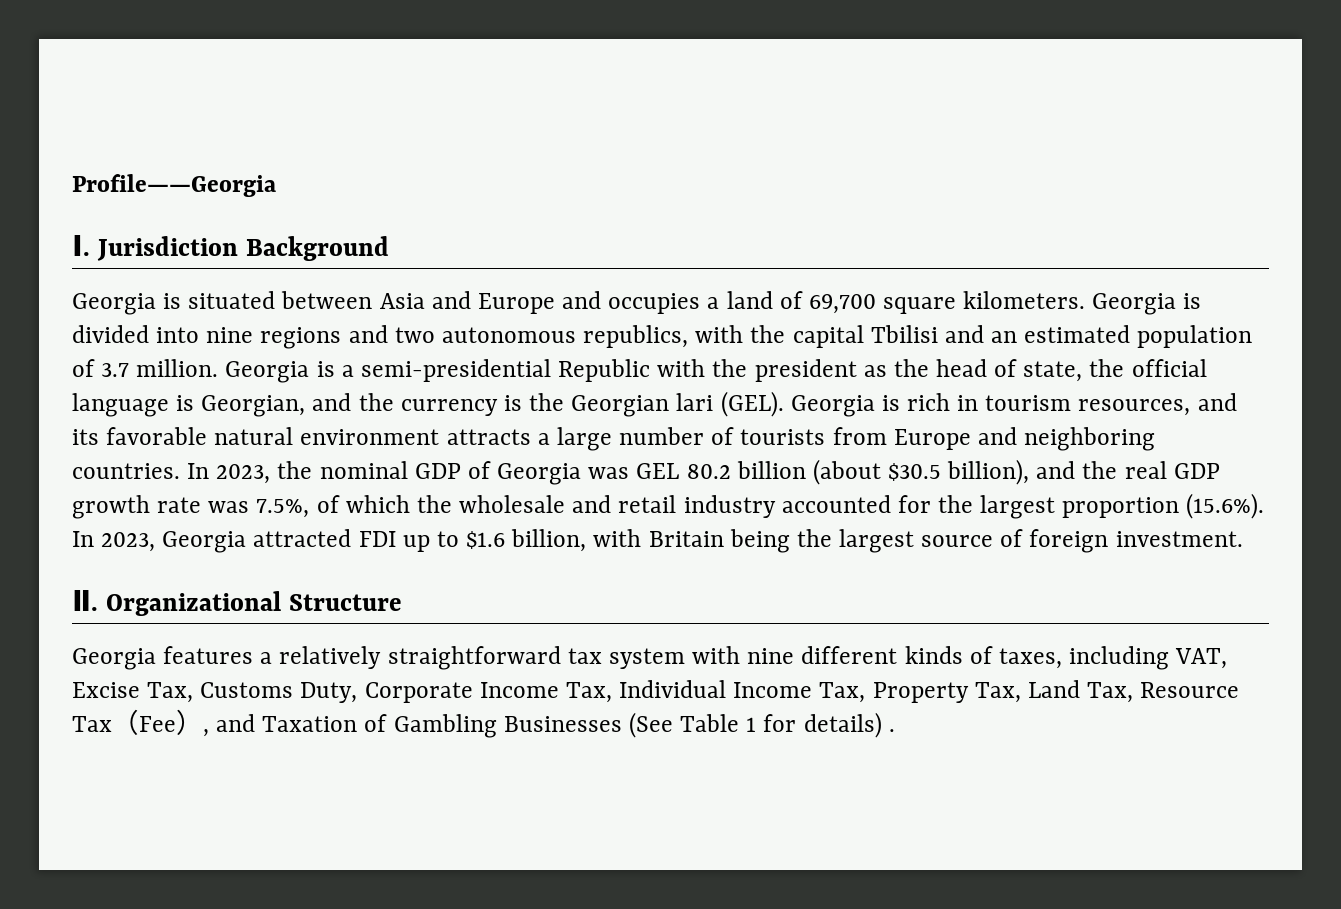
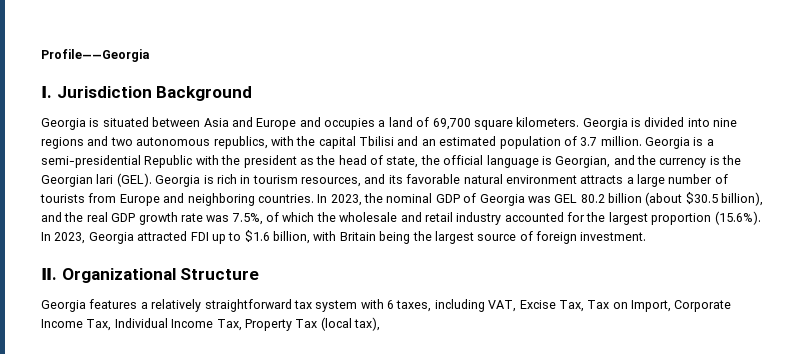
[747,646,993,664] nine different kinds of -> [387,300,394,309] 6
[200,682,358,703] Customs Duty, -> [587,300,671,312] Tax on Import,
[974,680,1240,703] [72,709,895,738] Tax, Land Tax, Resource Tax（Fee）, and Taxation of Gambling Businesses (See Table 1 for details) . -> [295,317,380,331] Tax (local tax),

